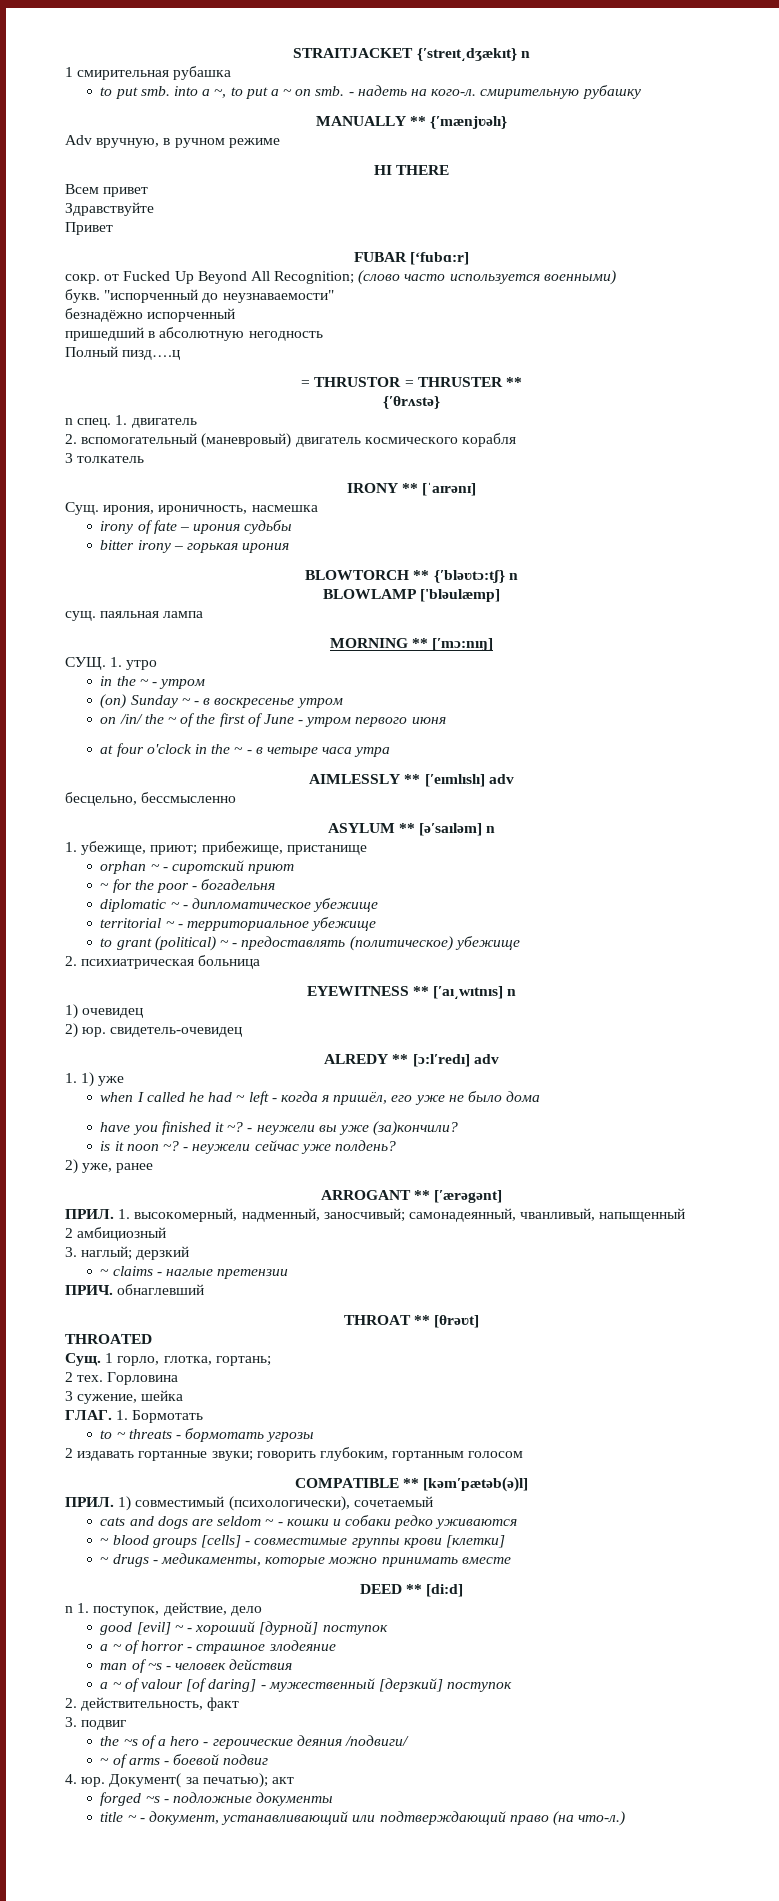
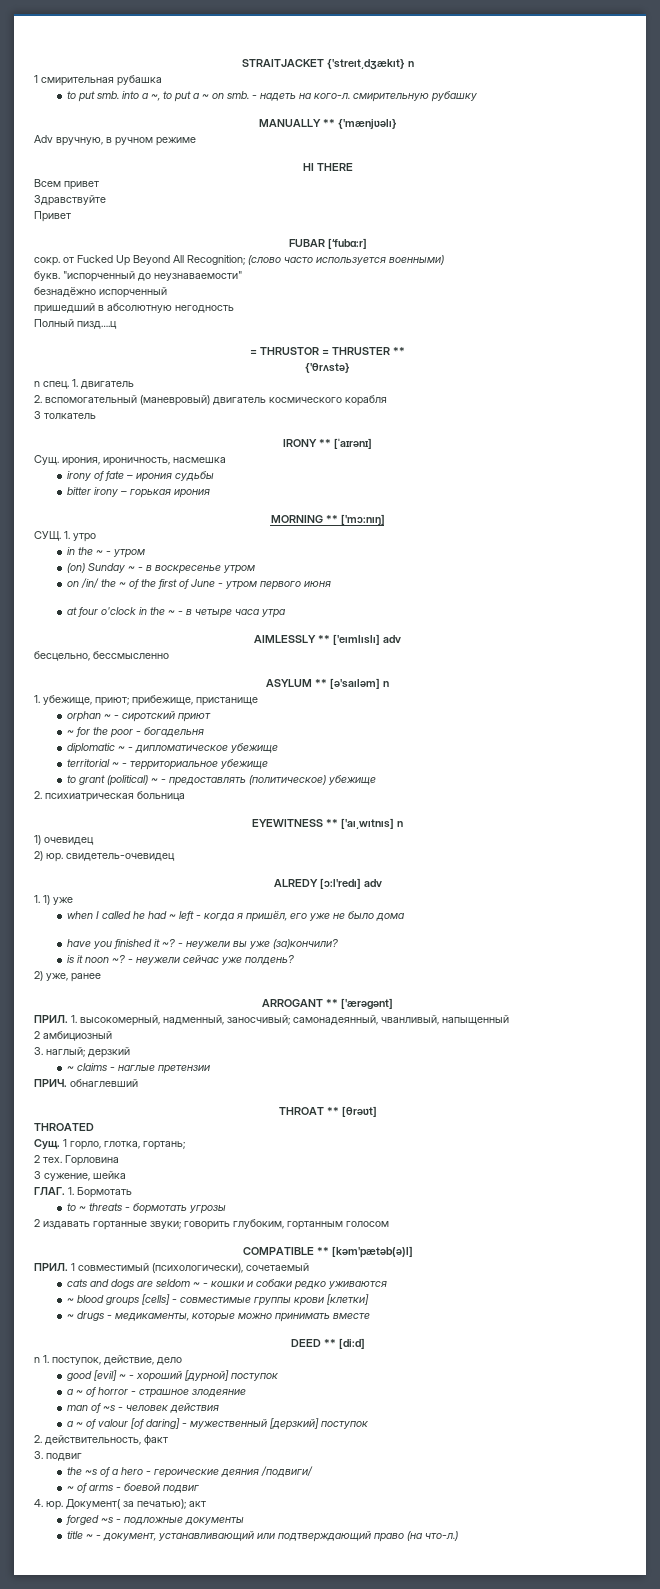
[305,570,518,583] [322,589,501,602] [65,611,204,621] // BLOWTORCH ** {ʹbləʋtɔ:tʃ} n // BLOWLAMP ['bləulæmp] // сущ. паяльная лампа -> (210, 493) none
[392,1054,409,1064] ** -> (318, 883) none
[118,1496,132,1511] 1) -> [71,1263,75,1271] 1

